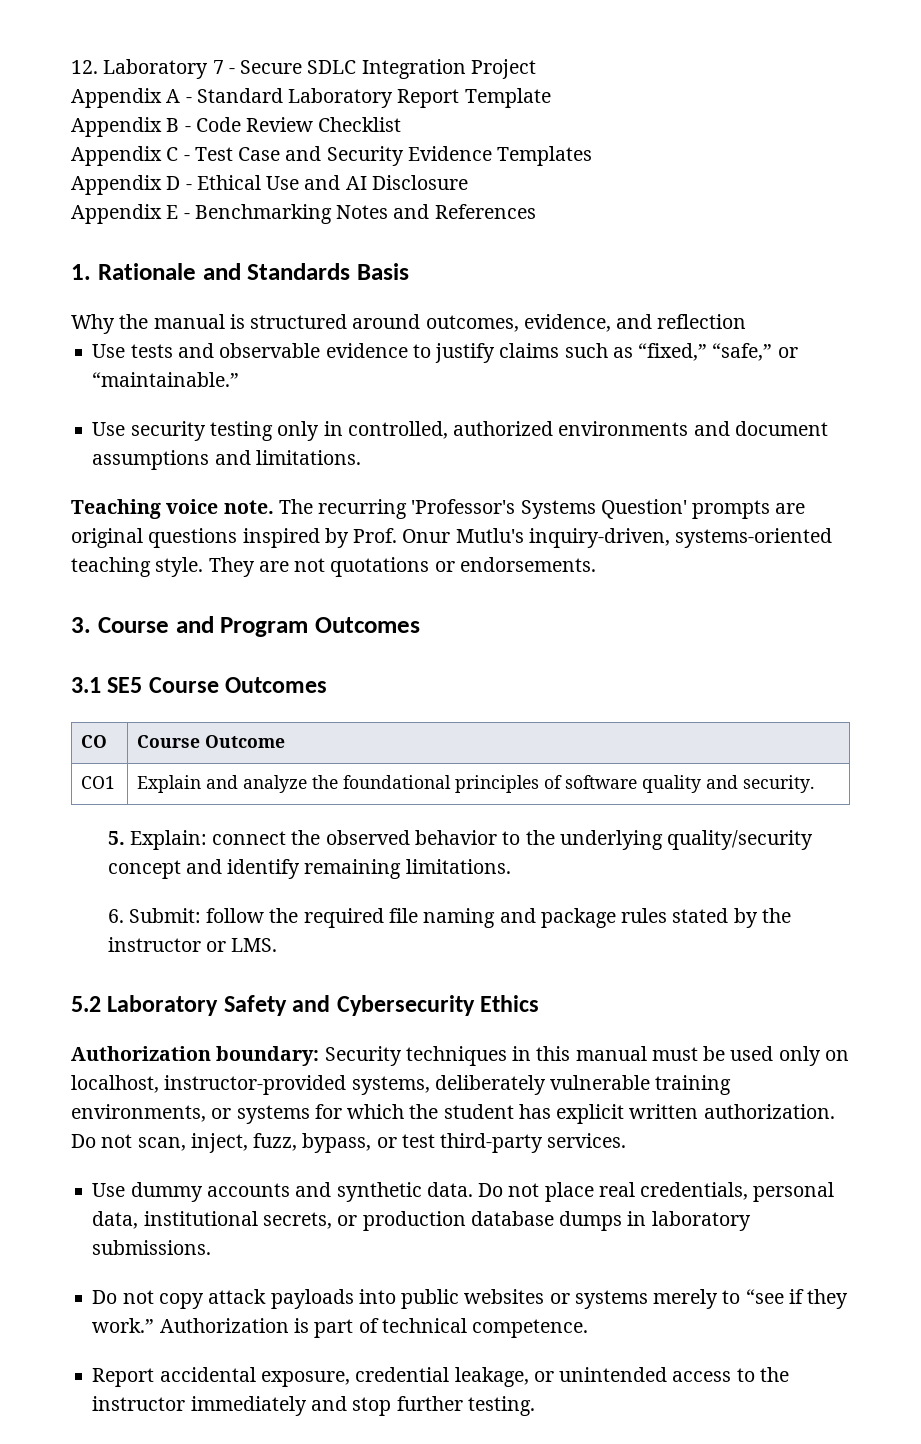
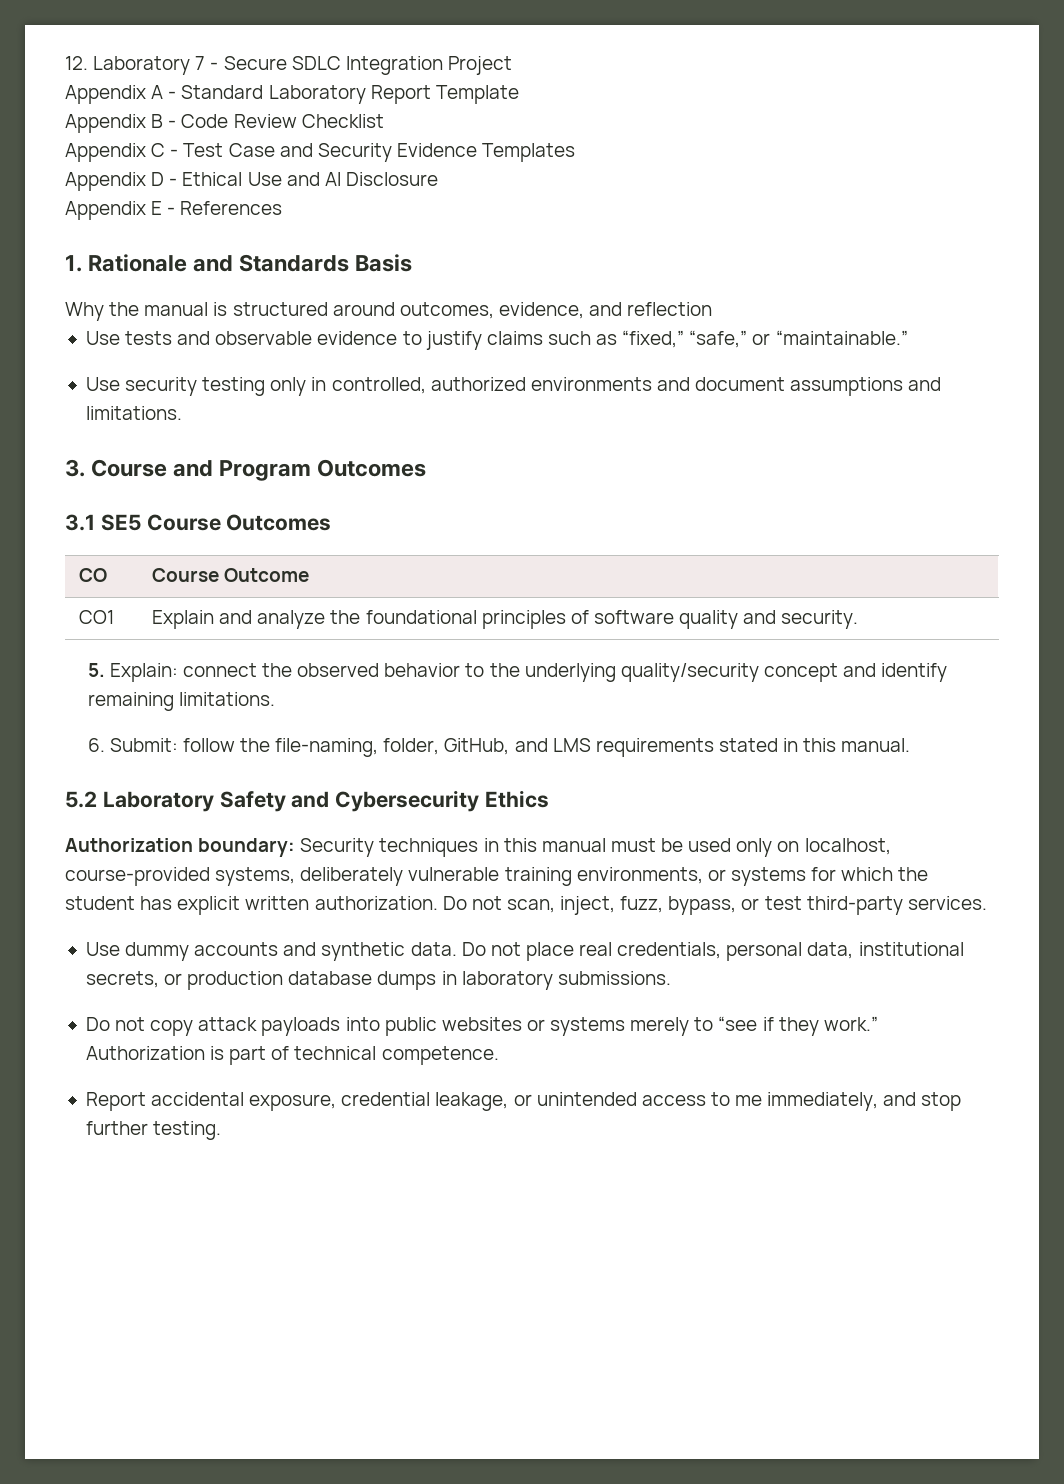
[194,204,430,224] Benchmarking Notes and -> (176, 211) none
[71,499,806,519] [71,528,833,548] [71,557,596,577] // Teaching voice note. The recurring 'Professor's Systems Question' prompts are original questions inspired by Prof. Onur Mutlu's inquiry-driven, systems-oriented teaching style. They are not quotations or endorsements. -> (182, 413) none
[303,908,791,928] [107,937,278,952] required file naming and package rules stated by the instructor or LMS. -> [275,738,911,757] file-naming, folder, GitHub, and LMS requirements stated in this manual.
[164,1075,347,1095] instructor-provided -> [65,867,210,886] course-provided
[759,1367,789,1382] [92,1396,307,1416] the instructor immediately -> [735,1092,879,1111] me immediately,

